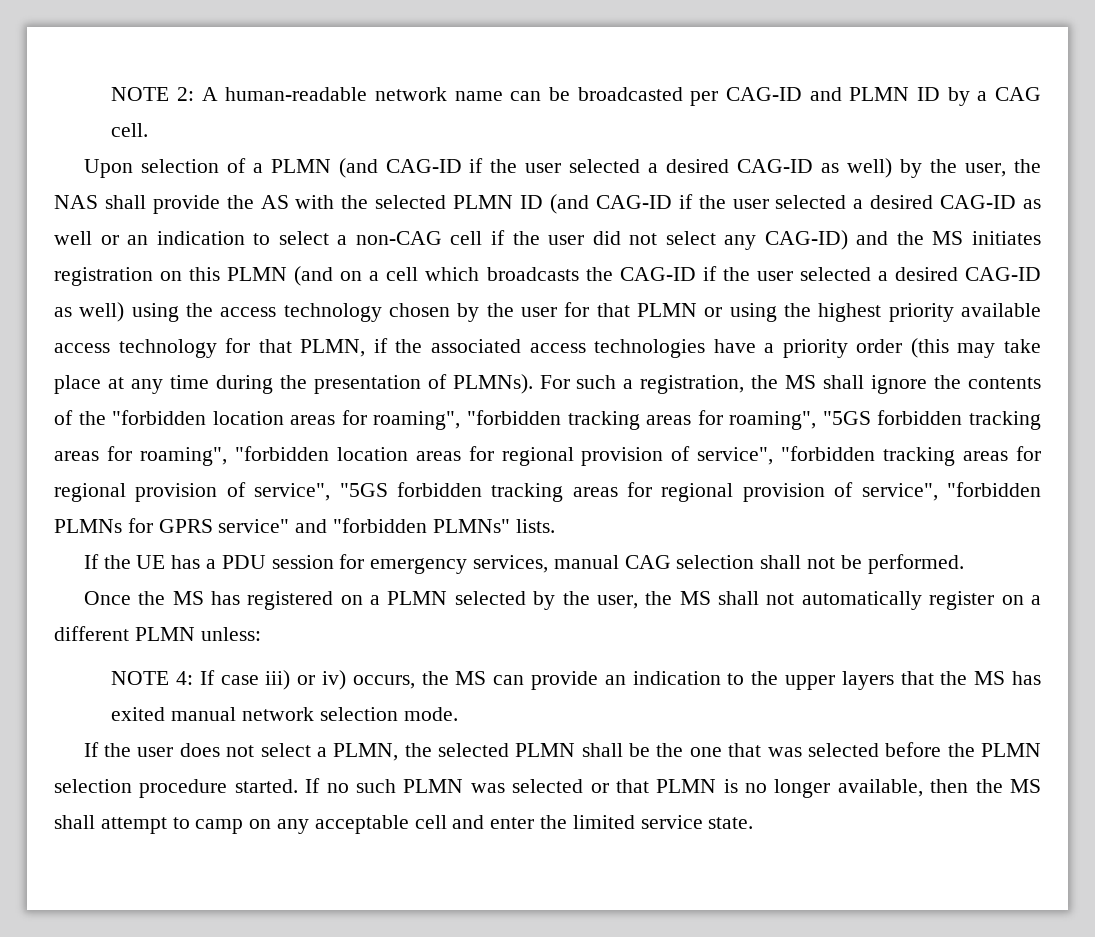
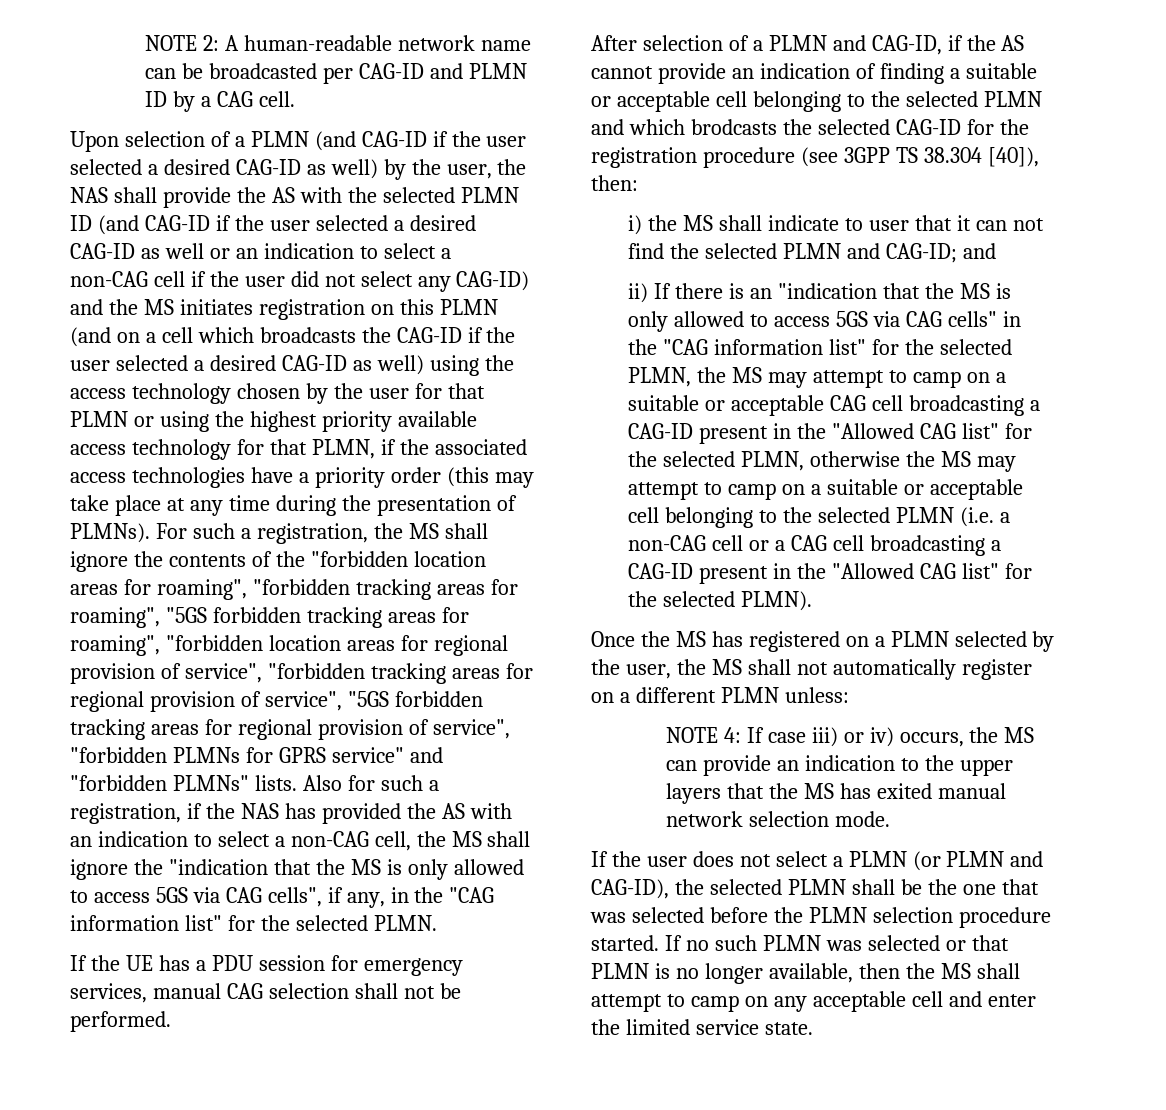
(555, 526) none -> [302,775,439,791] [70,803,512,824] [70,831,531,851] [70,859,524,880] [70,887,495,908] [70,915,437,931] Also for such a registration, if the NAS has provided the AS with an indication to select a non-CAG cell, the MS shall ignore the "indication that the MS is only allowed to access 5GS via CAG cells", if any, in the "CAG information list" for the selected PLMN.
(964, 564) none -> [591,35,1025,55] [591,63,1037,84] [591,91,1042,112] [591,119,1029,135] [591,147,1039,168] [591,175,638,191] [628,215,1044,235] [628,243,997,263] [628,283,1011,303] [628,311,1022,332] [628,339,1013,355] [628,367,1007,388] [628,395,1041,416] [628,423,1033,444] [628,451,1017,472] [628,479,1024,500] [628,507,1011,528] [628,535,1002,556] [628,563,1033,584] [628,591,813,611] // After selection of a PLMN and CAG-ID, if the AS cannot provide an indication of finding a suitable or acceptable cell belonging to the selected PLMN and which brodcasts the selected CAG-ID for the registration procedure (see 3GPP TS 38.304 [40]), then: // i) the MS shall indicate to user that it can not find the selected PLMN and CAG-ID; and // ii) If there is an "indication that the MS is only allowed to access 5GS via CAG cells" in the "CAG information list" for the selected PLMN, the MS may attempt to camp on a suitable or acceptable CAG cell broadcasting a CAG-ID present in the "Allowed CAG list" for the selected PLMN, otherwise the MS may attempt to camp on a suitable or acceptable cell belonging to the selected PLMN (i.e. a non-CAG cell or a CAG cell broadcasting a CAG-ID present in the "Allowed CAG list" for the selected PLMN).
[333,743,399,761] PLMN, -> [848,851,1044,871] [591,879,669,899] PLMN (or PLMN and CAG-ID),

